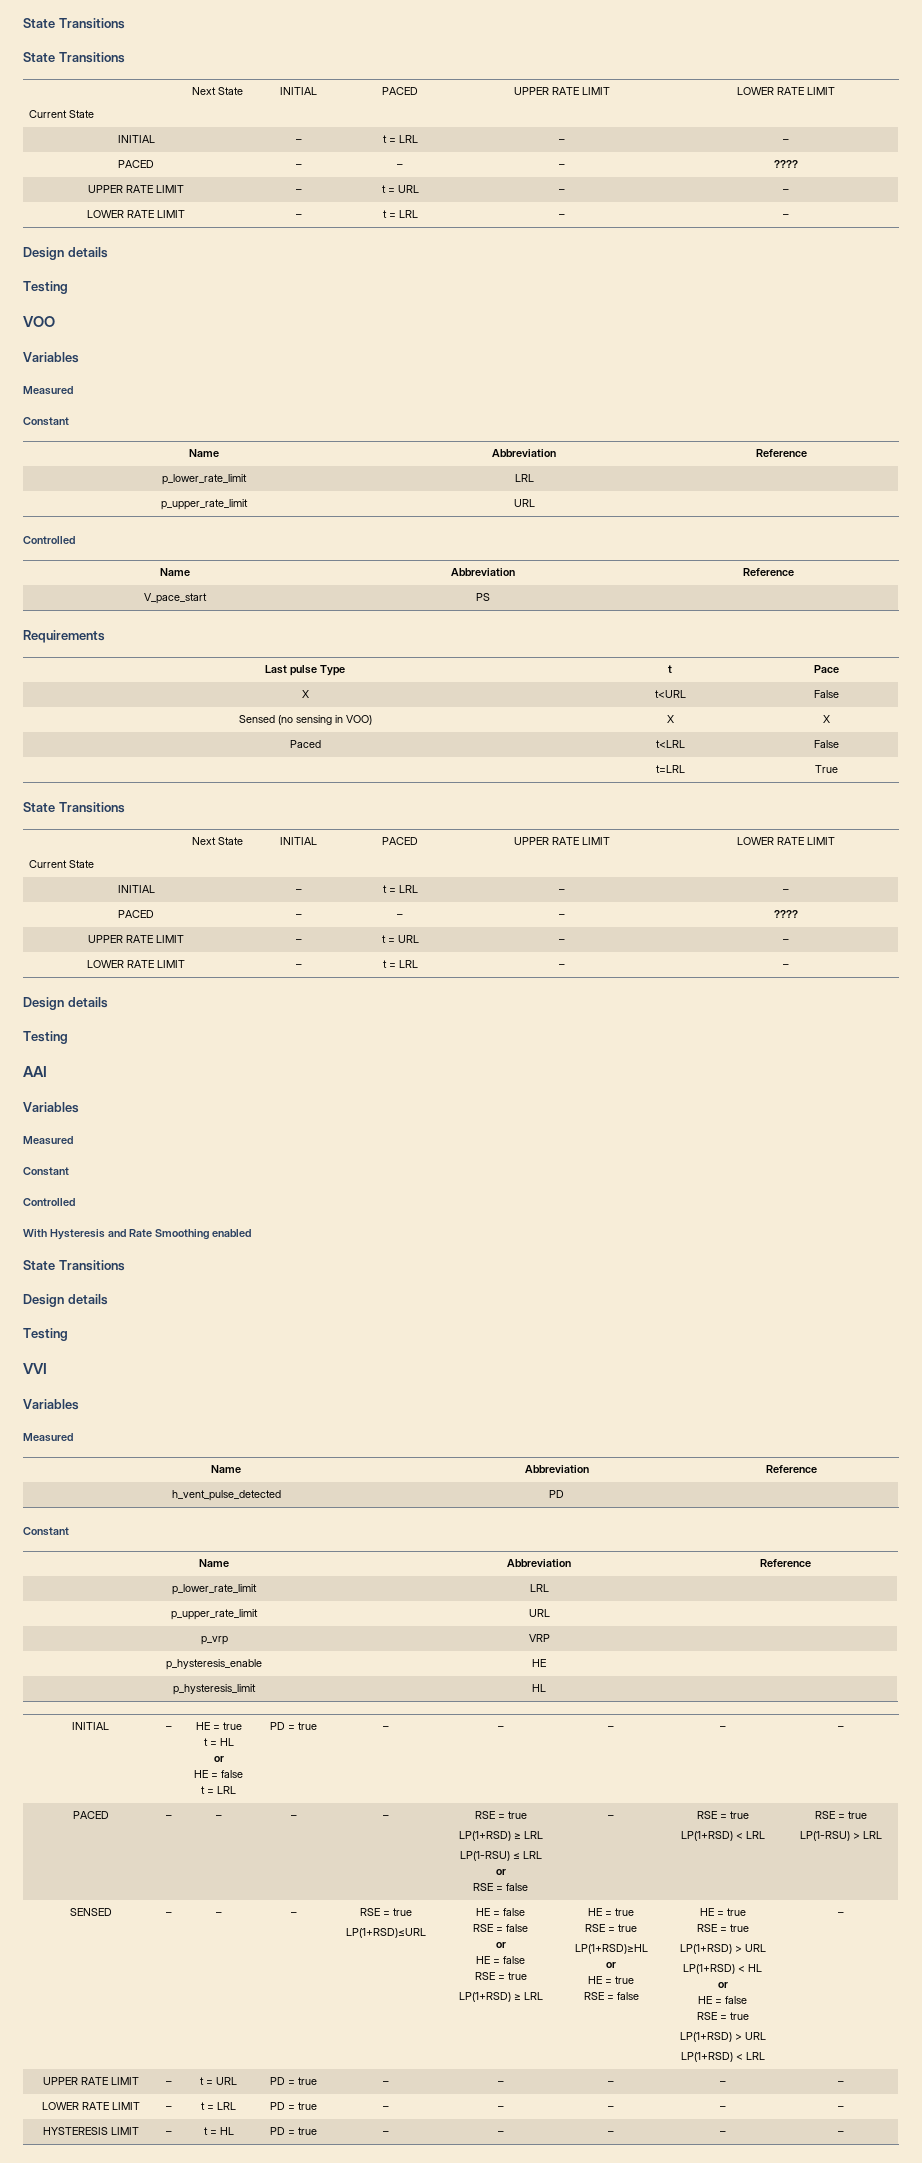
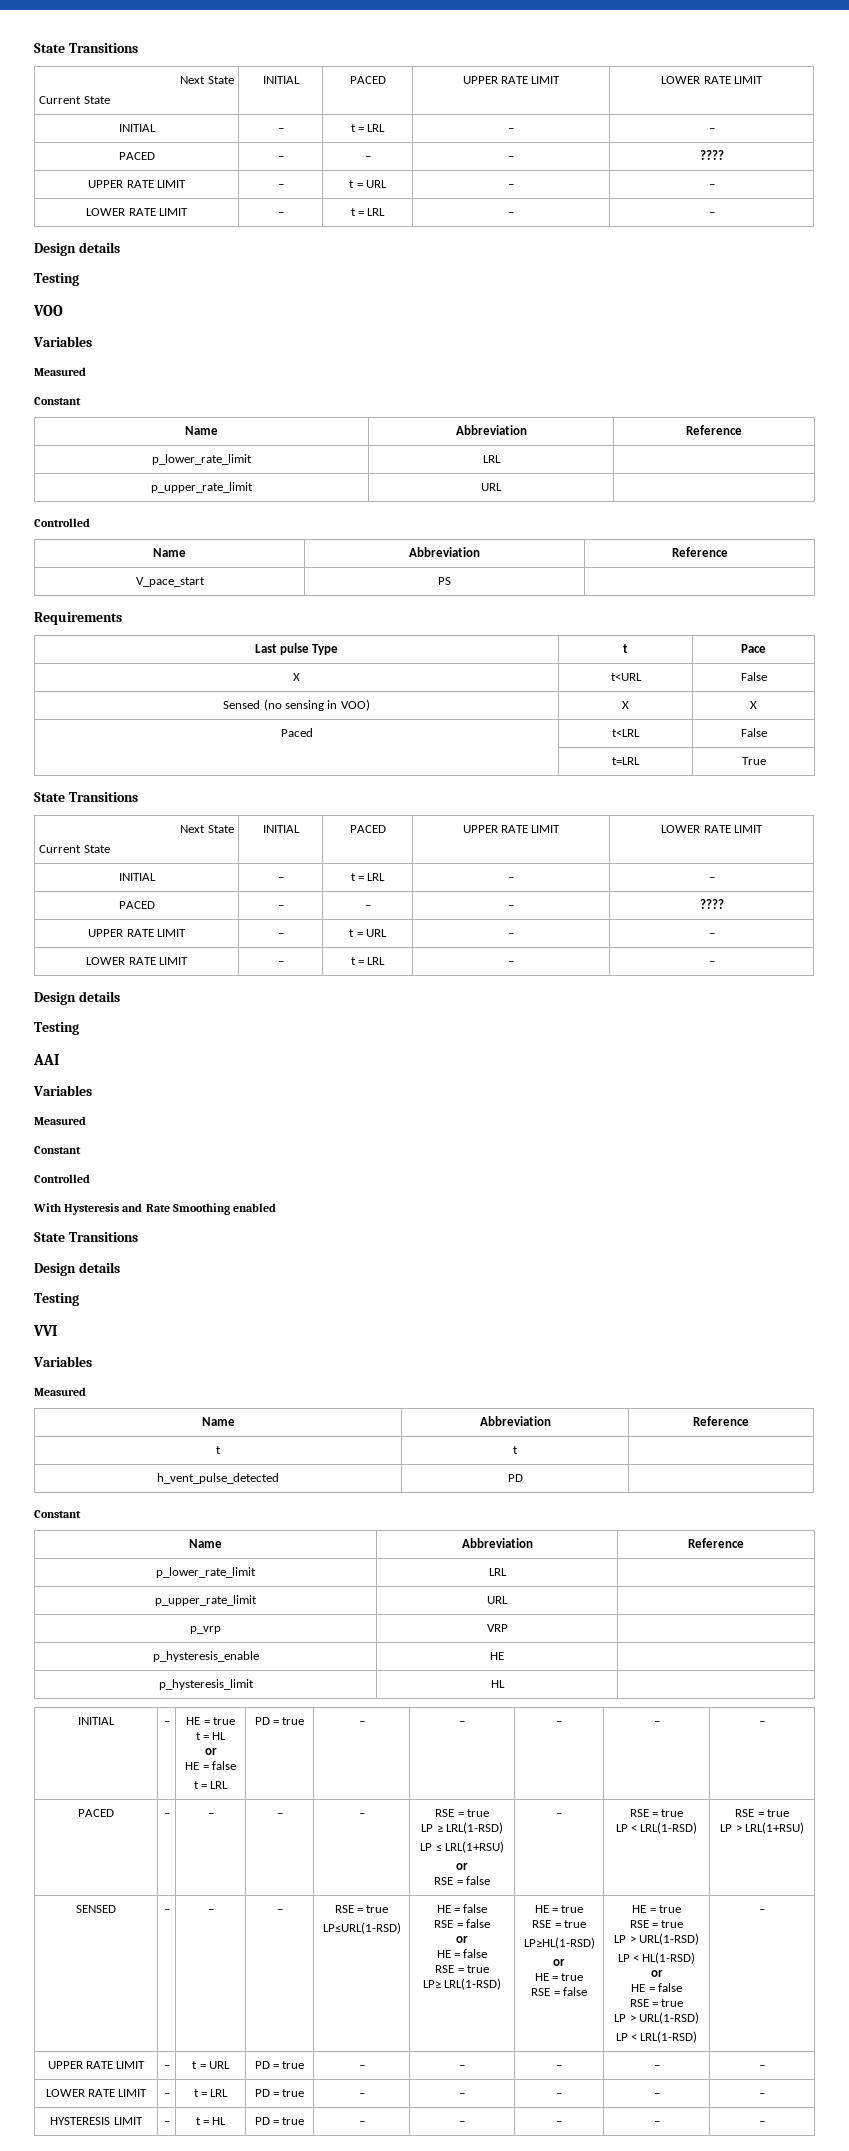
[23,18,125,29] [23,52,125,63] State Transitions // State Transitions -> [34,43,138,53] State Transitions
(817, 1469) none -> [216,1446,221,1454] [513,1446,518,1454] // t | t |
[458,1831,543,1841] [459,1851,542,1861] LP(1+RSD) ≥ LRL // LP(1-RSU) ≤ LRL -> [421,1822,503,1834] [420,1841,504,1853] LP ≥ LRL(1-RSD) // LP ≤ LRL(1+RSU)
[680,1831,765,1841] [814,1811,867,1819] [799,1831,882,1841] LP(1+RSD) < LRL | RSE = true // LP(1-RSU) > LRL -> [615,1822,698,1834] [735,1809,789,1817] [720,1822,804,1834] LP < LRL(1-RSD) | RSE = true // LP > LRL(1+RSU)
[346,1928,426,1938] LP(1+RSD)≤URL -> [322,1922,401,1934] LP≤URL(1-RSD)
[458,1992,543,2002] [588,1908,634,1916] [585,1924,637,1932] [574,1944,648,1954] LP(1+RSD) ≥ LRL | HE = true // RSE = true // LP(1+RSD)≥HL -> [422,1978,502,1990] [534,1905,584,1913] [532,1920,586,1928] [523,1937,595,1949] LP≥ LRL(1-RSD) | HE = true // RSE = true // LP≥HL(1-RSD)
[679,1944,766,1954] [683,1964,762,1974] [717,1982,728,1988] [698,1996,747,2004] [696,2012,749,2020] [679,2032,766,2042] [680,2052,765,2062] LP(1+RSD) > URL // LP(1+RSD) < HL // or // HE = false // RSE = true // LP(1+RSD) > URL // LP(1+RSD) < LRL -> [614,1933,699,1945] [617,1952,696,1964] [650,1970,663,1977] [631,1983,682,1992] [629,1999,684,2007] [614,2012,699,2024] [615,2031,698,2043] LP > URL(1-RSD) // LP < HL(1-RSD) // or // HE = false // RSE = true // LP > URL(1-RSD) // LP < LRL(1-RSD)

